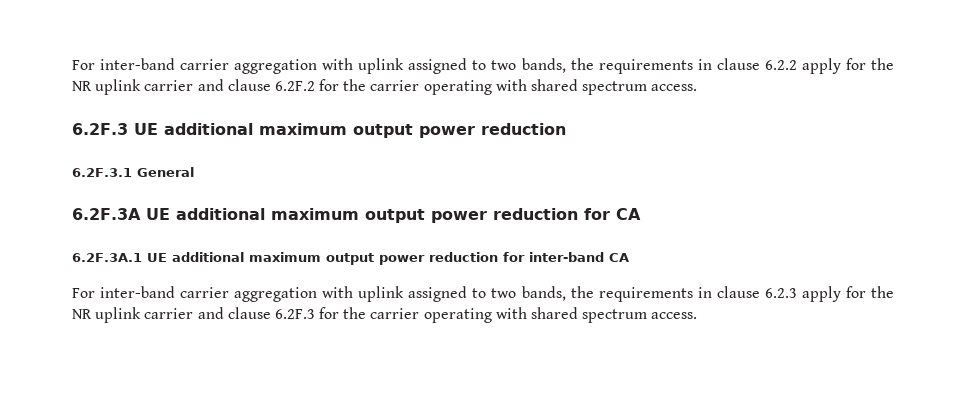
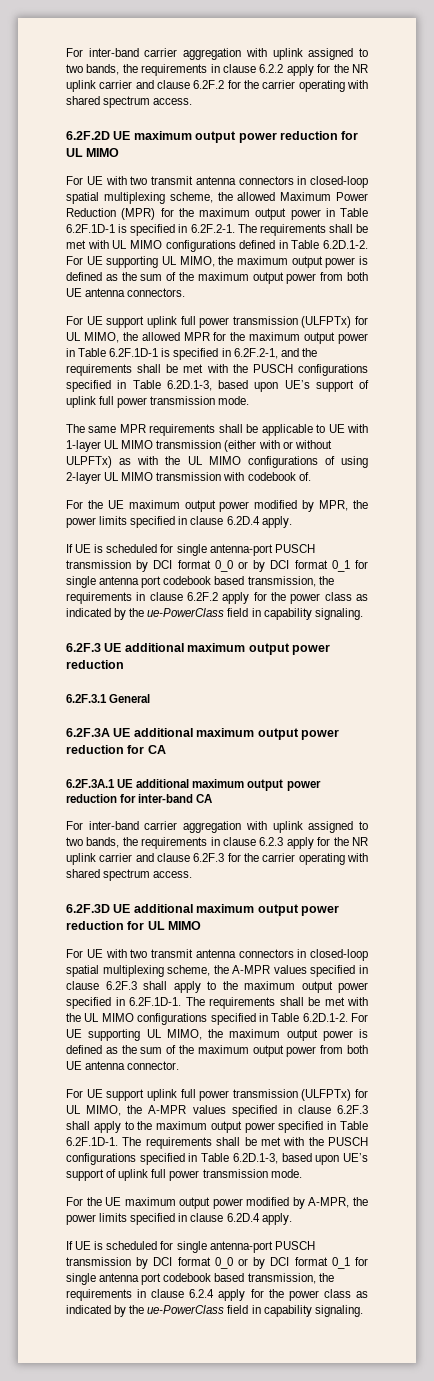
(698, 87) none -> [66,131,359,143] [66,148,120,157] [66,176,368,188] [66,192,369,204] [66,208,368,220] [66,224,368,236] [66,240,368,252] [66,256,368,268] [66,272,369,284] [66,288,186,297] [66,316,368,328] [66,332,368,344] [66,348,317,360] [66,364,368,376] [66,380,369,392] [66,396,250,408] [66,424,369,436] [66,440,332,452] [66,456,368,468] [66,472,311,484] [66,500,368,512] [66,516,292,528] [66,544,315,556] [66,560,368,572] [66,576,334,588] [66,592,368,604] [66,608,363,620] // 6.2F.2D UE maximum output power reduction for UL MIMO // For UE with two transmit antenna connectors in closed-loop spatial multiplexing scheme, the allowed Maximum Power Reduction (MPR) for the maximum output power in Table 6.2F.1D-1 is specified in 6.2F.2-1. The requirements shall be met with UL MIMO configurations defined in Table 6.2D.1-2. For UE supporting UL MIMO, the maximum output power is defined as the sum of the maximum output power from both UE antenna connectors. // For UE support uplink full power transmission (ULFPTx) for UL MIMO, the allowed MPR for the maximum output power in Table 6.2F.1D-1 is specified in 6.2F.2-1, and the requirements shall be met with the PUSCH configurations specified in Table 6.2D.1-3, based upon UE’s support of uplink full power transmission mode. // The same MPR requirements shall be applicable to UE with 1-layer UL MIMO transmission (either with or without ULPFTx) as with the UL MIMO configurations of using 2-layer UL MIMO transmission with codebook of. // For the UE maximum output power modified by MPR, the power limits specified in clause 6.2D.4 apply. // If UE is scheduled for single antenna-port PUSCH transmission by DCI format 0_0 or by DCI format 0_1 for single antenna port codebook based transmission, the requirements in clause 6.2F.2 apply for the power class as indicated by the ue-PowerClass field in capability signaling.
(698, 315) none -> [66,904,339,916] [66,921,202,930] [66,949,368,961] [66,965,368,977] [66,981,368,993] [66,997,368,1009] [66,1013,368,1025] [66,1029,368,1041] [66,1045,369,1057] [66,1061,180,1070] [66,1089,368,1101] [66,1105,368,1117] [66,1121,368,1133] [66,1137,368,1149] [66,1153,369,1165] [66,1169,302,1181] [66,1197,368,1209] [66,1213,292,1225] [66,1241,315,1253] [66,1257,368,1269] [66,1273,334,1285] [66,1289,368,1301] [66,1305,363,1317] // 6.2F.3D UE additional maximum output power reduction for UL MIMO // For UE with two transmit antenna connectors in closed-loop spatial multiplexing scheme, the A-MPR values specified in clause 6.2F.3 shall apply to the maximum output power specified in 6.2F.1D-1. The requirements shall be met with the UL MIMO configurations specified in Table 6.2D.1-2. For UE supporting UL MIMO, the maximum output power is defined as the sum of the maximum output power from both UE antenna connector. // For UE support uplink full power transmission (ULFPTx) for UL MIMO, the A-MPR values specified in clause 6.2F.3 shall apply to the maximum output power specified in Table 6.2F.1D-1. The requirements shall be met with the PUSCH configurations specified in Table 6.2D.1-3, based upon UE’s support of uplink full power transmission mode. // For the UE maximum output power modified by A-MPR, the power limits specified in clause 6.2D.4 apply. // If UE is scheduled for single antenna-port PUSCH transmission by DCI format 0_0 or by DCI format 0_1 for single antenna port codebook based transmission, the requirements in clause 6.2.4 apply for the power class as indicated by the ue-PowerClass field in capability signaling.

